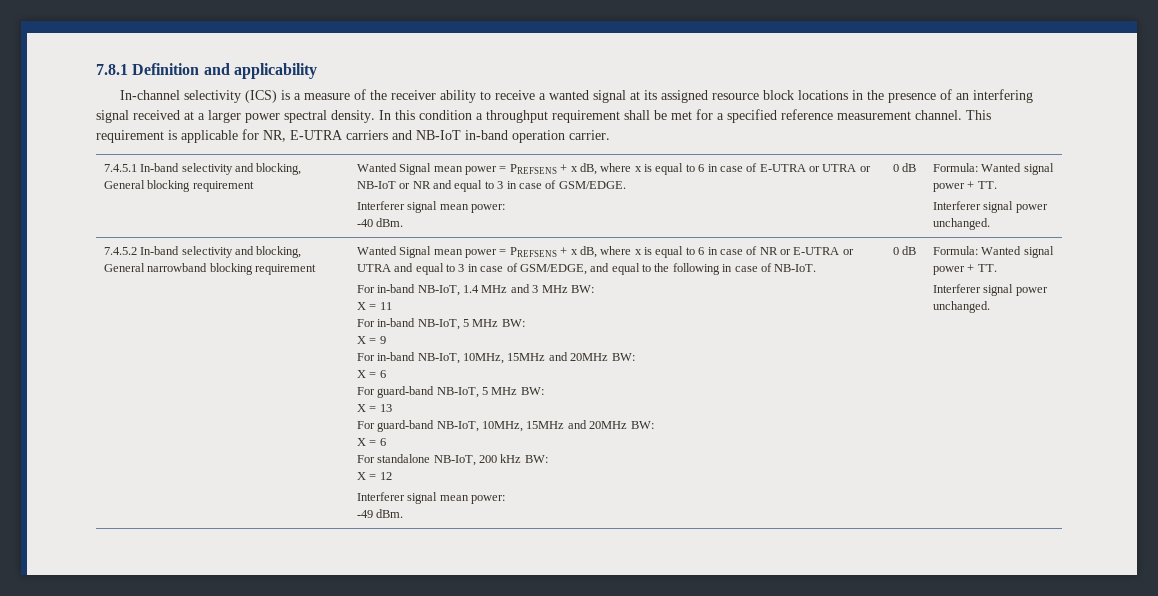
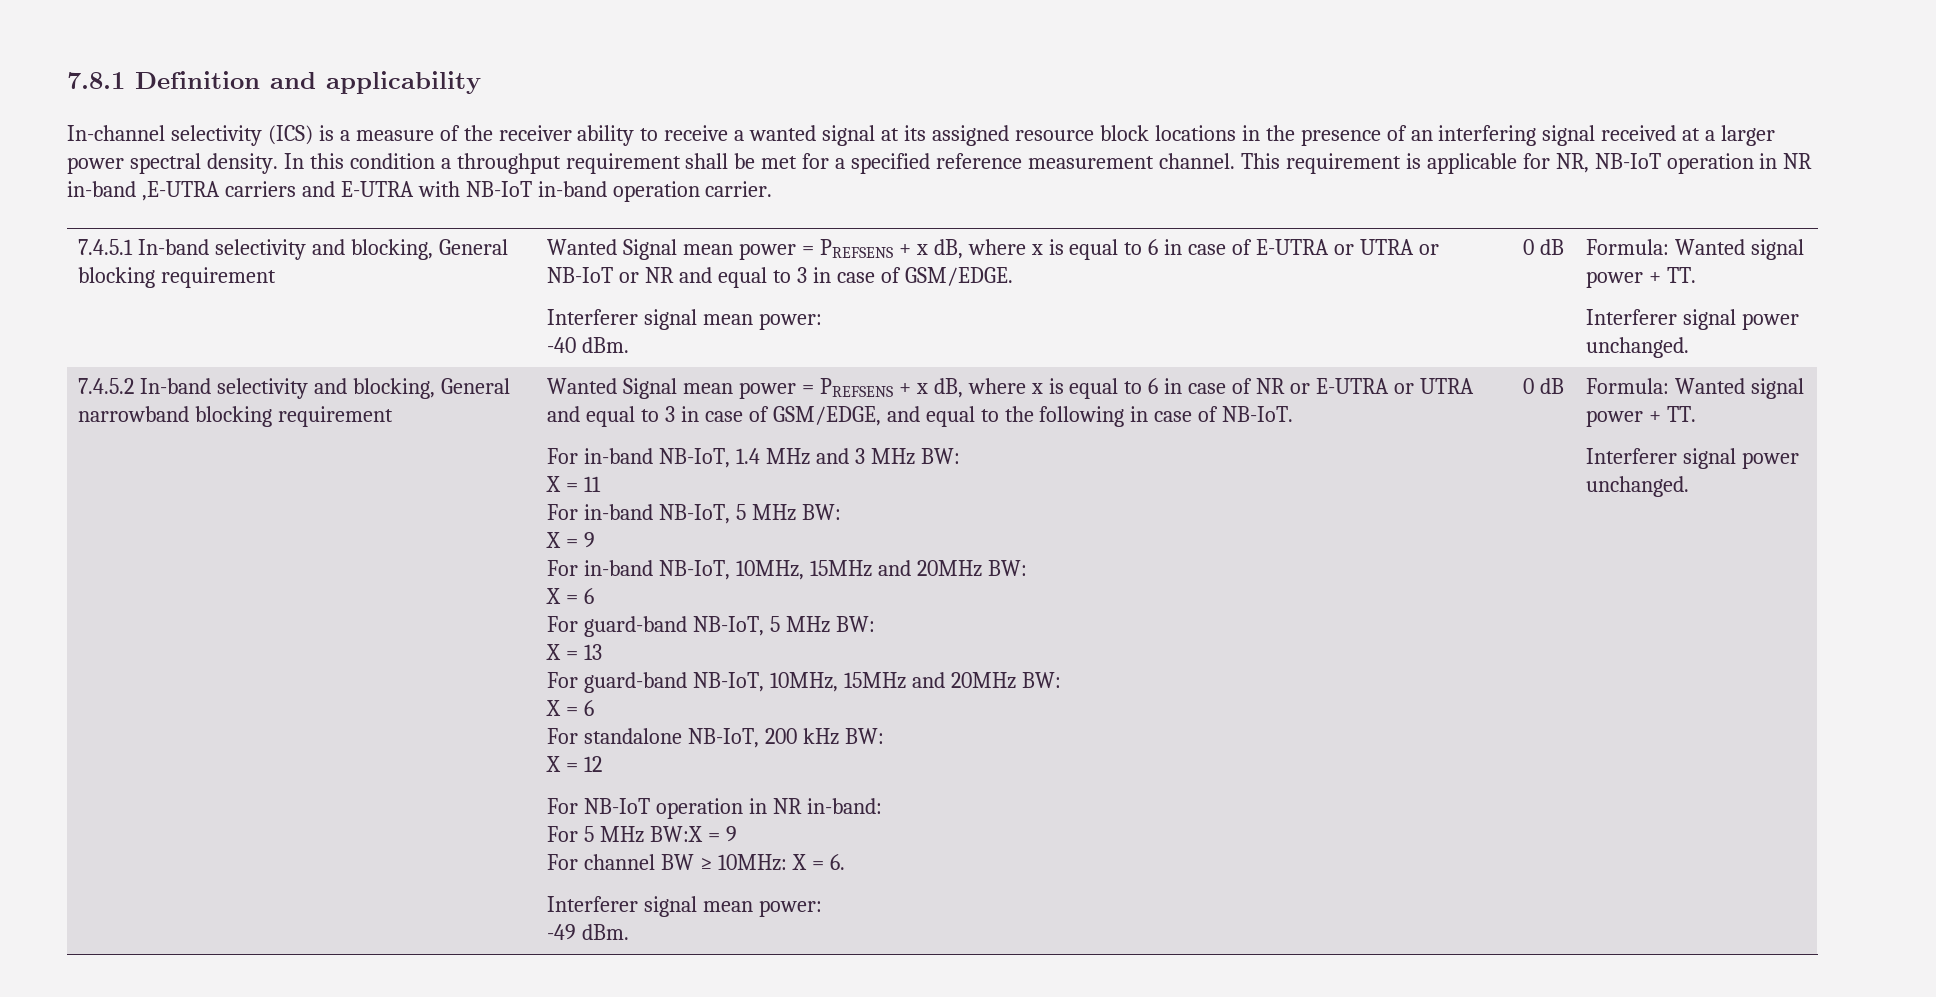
[290,130,412,140] E-UTRA carriers and -> [1594,153,1813,174] [67,181,460,201] NB-IoT operation in NR in-band ,E-UTRA carriers and E-UTRA with
(392, 476) none -> [547,798,882,819] [547,826,737,843] [547,854,845,871] // For NB-IoT operation in NR in-band: // For 5 MHz BW:X = 9 // For channel BW ≥ 10MHz: X = 6.

